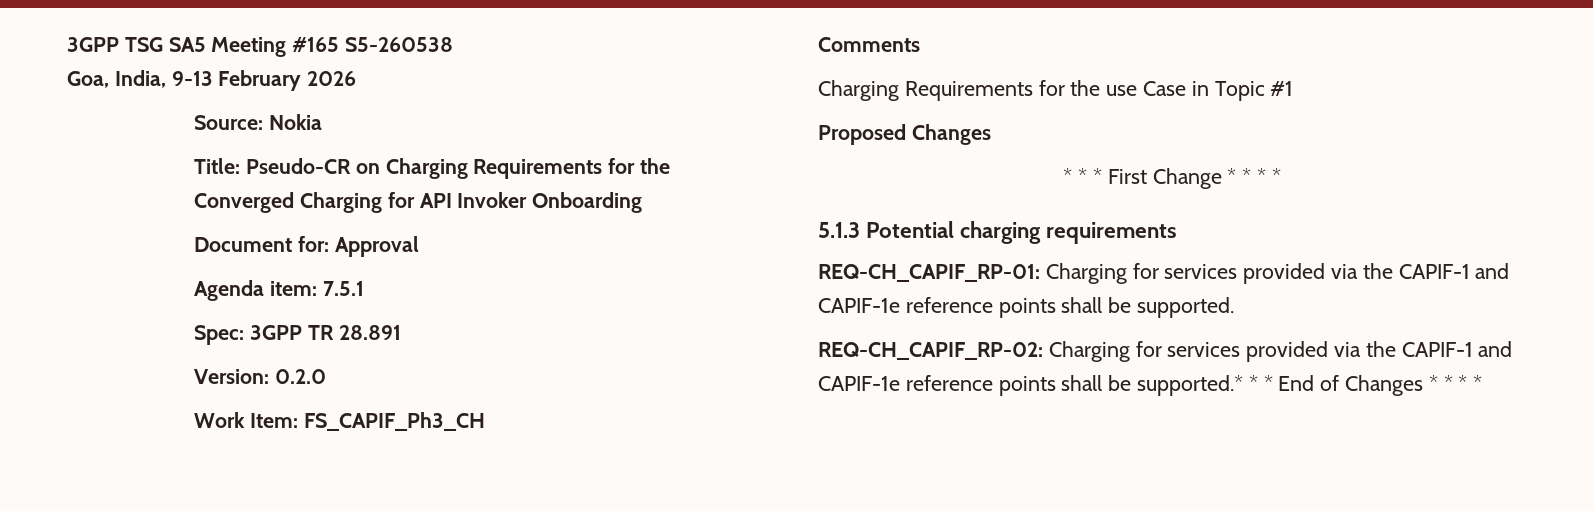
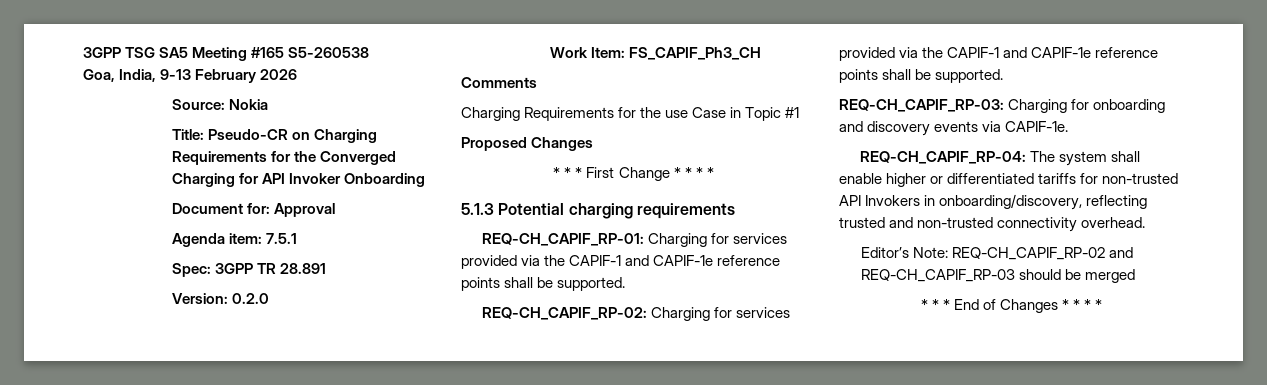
[1137,375,1244,396] supported.* -> [935,69,1004,83] [839,99,1166,113] [839,121,1069,136] [859,151,1141,166] [839,173,1179,187] [839,194,1148,210] [839,217,1146,232] [861,247,1134,260] [861,269,1136,283] [920,299,928,310] supported. // REQ-CH_CAPIF_RP-03: Charging for onboarding and discovery events via CAPIF-1e. // REQ-CH_CAPIF_RP-04: The system shall enable higher or differentiated tariffs for non-trusted API Invokers in onboarding/discovery, reflecting trusted and non-trusted connectivity overhead. // Editor’s Note: REQ-CH_CAPIF_RP-02 and REQ-CH_CAPIF_RP-03 should be merged // *

